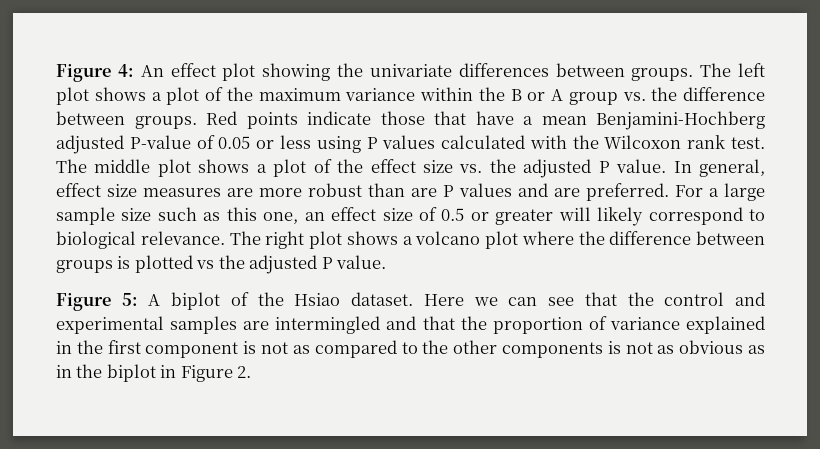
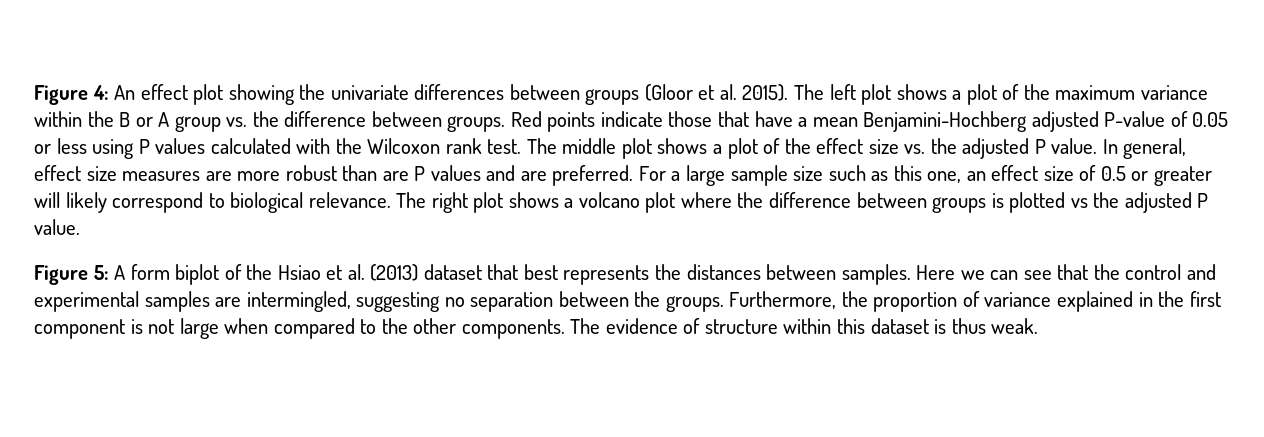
[631,68,694,81] groups. -> [585,84,789,105] groups (Gloor et al. 2015).
(161, 300) none -> [130,264,170,280] form
[351,292,414,306] dataset. -> [326,264,911,285] et al. (2013) dataset that best represents the distances between samples.
[275,316,455,334] intermingled and that -> [246,291,837,312] intermingled, suggesting no separation between the groups. Furthermore,
[292,345,310,354] as -> [179,318,269,339] large when
[501,340,765,358] [56,364,252,382] components is not as obvious as in the biplot in Figure 2. -> [461,318,1039,339] components. The evidence of structure within this dataset is thus weak.

